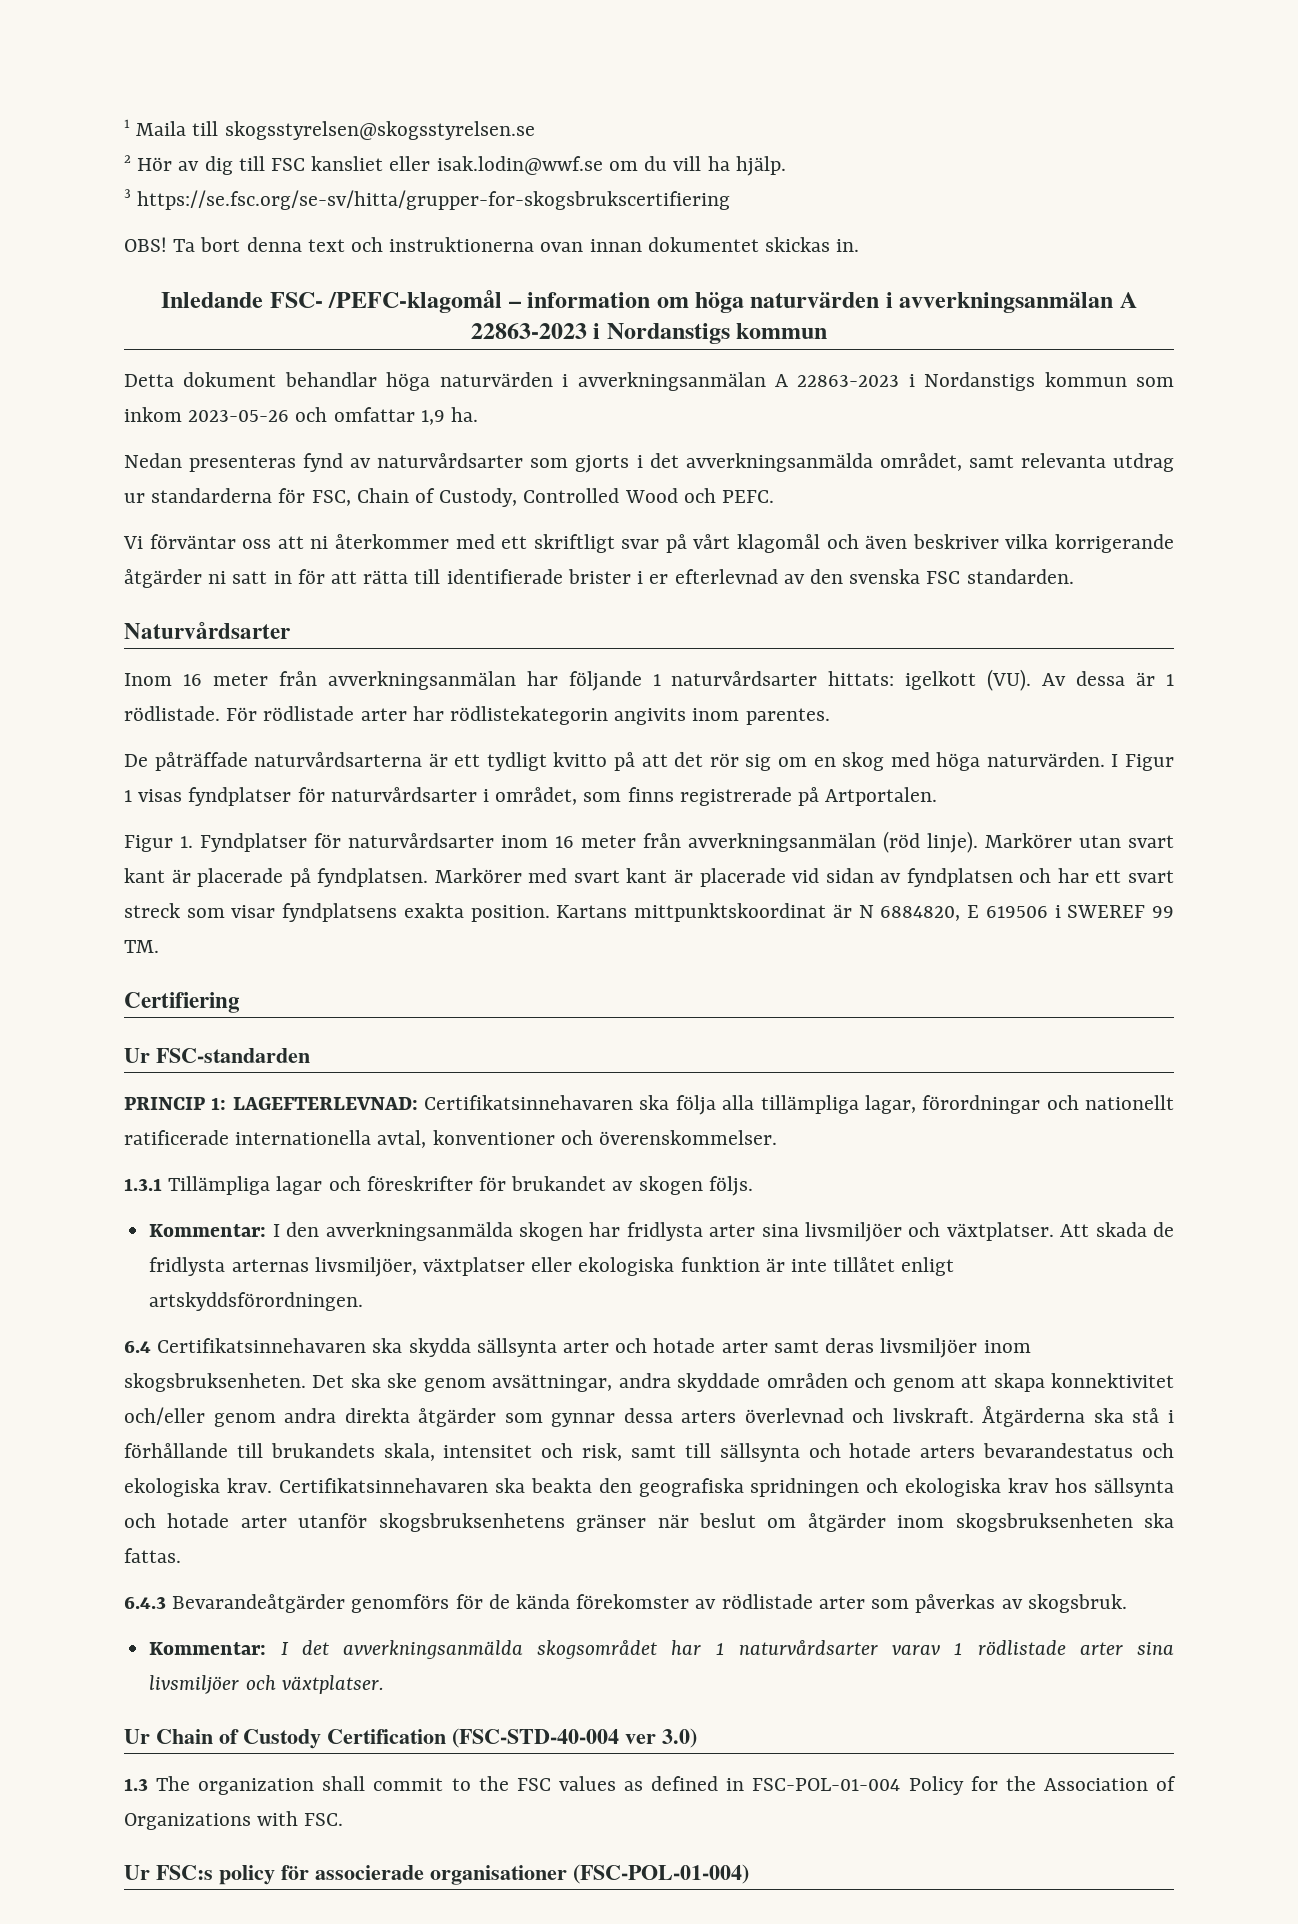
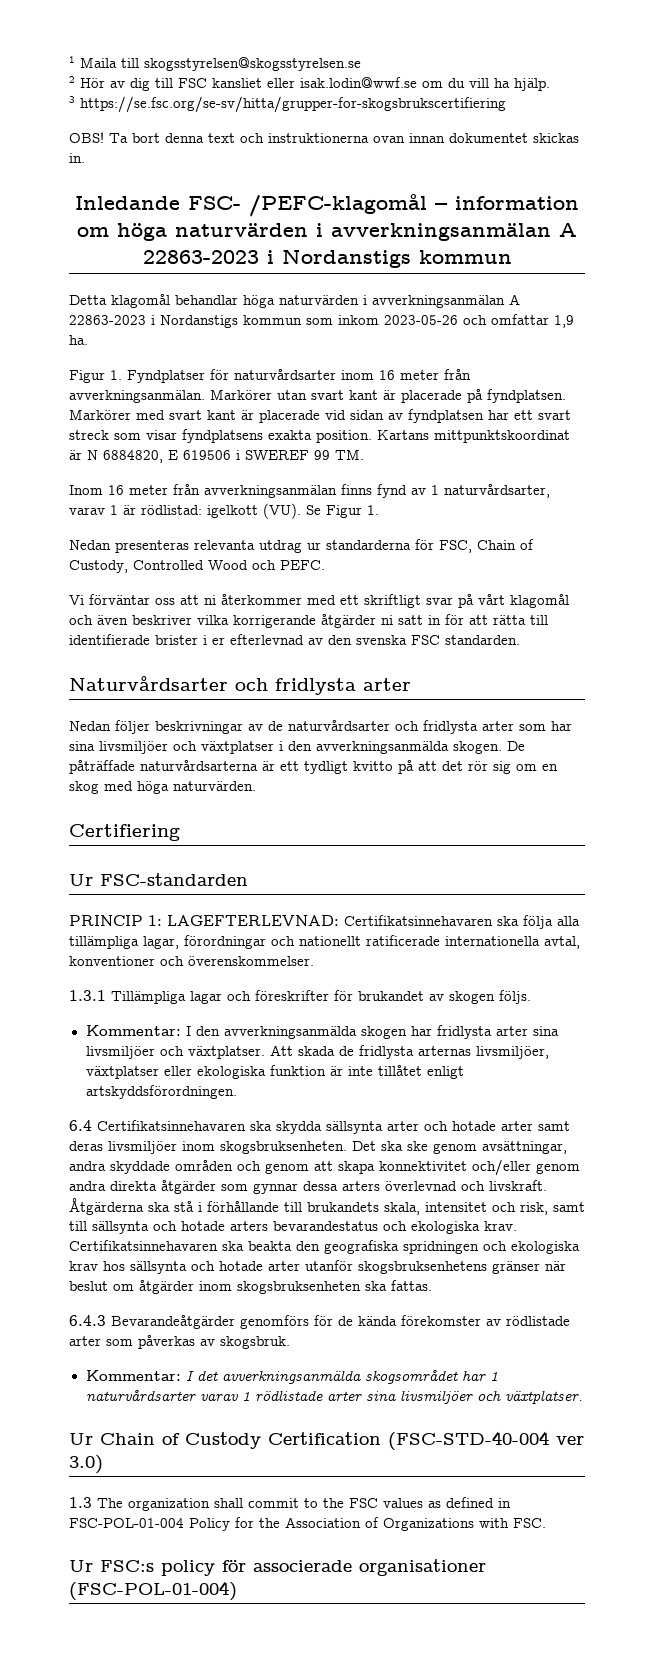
[183,372,277,387] dokument -> [111,294,170,308] klagomål
[124,453,1014,473] Nedan presenteras fynd av naturvårdsarter som gjorts i det avverkningsanmälda området, samt -> [69,369,471,383] [69,389,566,403] [69,409,571,423] [69,429,570,443] [69,449,364,463] [69,484,550,498] [69,503,379,519] [69,540,189,553] Figur 1. Fyndplatser för naturvårdsarter inom 16 meter från avverkningsanmälan. Markörer utan svart kant är placerade på fyndplatsen. Markörer med svart kant är placerade vid sidan av fyndplatsen har ett svart streck som visar fyndplatsens exakta position. Kartans mittpunktskoordinat är N 6884820, E 619506 i SWEREF 99 TM. // Inom 16 meter från avverkningsanmälan finns fynd av 1 naturvårdsarter, varav 1 är rödlistad: igelkott (VU). Se Figur 1. // Nedan presenteras
[124,669,1174,691] [124,706,830,725] // Inom 16 meter från avverkningsanmälan har följande 1 naturvårdsarter hittats: igelkott (VU). Av dessa är 1 rödlistade. För rödlistade arter har rödlistekategorin angivits inom parentes. // -> [235,678,411,695] [69,720,572,734] [69,741,502,754] och fridlysta arter // Nedan följer beskrivningar av de naturvårdsarter och fridlysta arter som har sina livsmiljöer och växtplatser i den avverkningsanmälda skogen.
[1111,754,1174,771] [124,787,938,806] [124,831,1174,853] [124,868,1174,887] [124,903,1174,922] [124,940,159,953] I Figur 1 visas fyndplatser för naturvårdsarter i området, som finns registrerade på Artportalen. // Figur 1. Fyndplatser för naturvårdsarter inom 16 meter från avverkningsanmälan (röd linje). Markörer utan svart kant är placerade på fyndplatsen. Markörer med svart kant är placerade vid sidan av fyndplatsen och har ett svart streck som visar fyndplatsens exakta position. Kartans mittpunktskoordinat är N 6884820, E 619506 i SWEREF 99 TM. -> (256, 786) none

